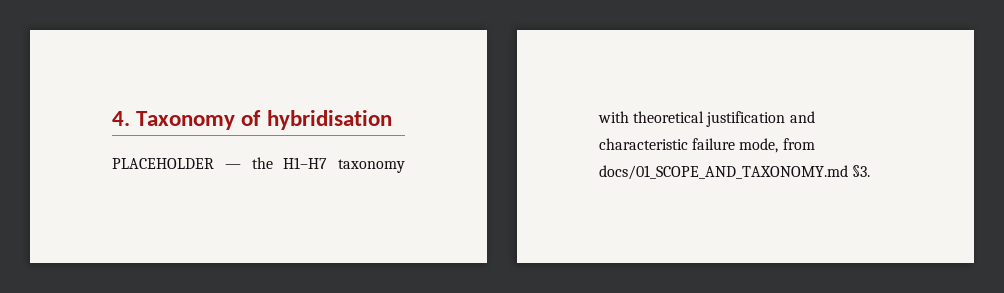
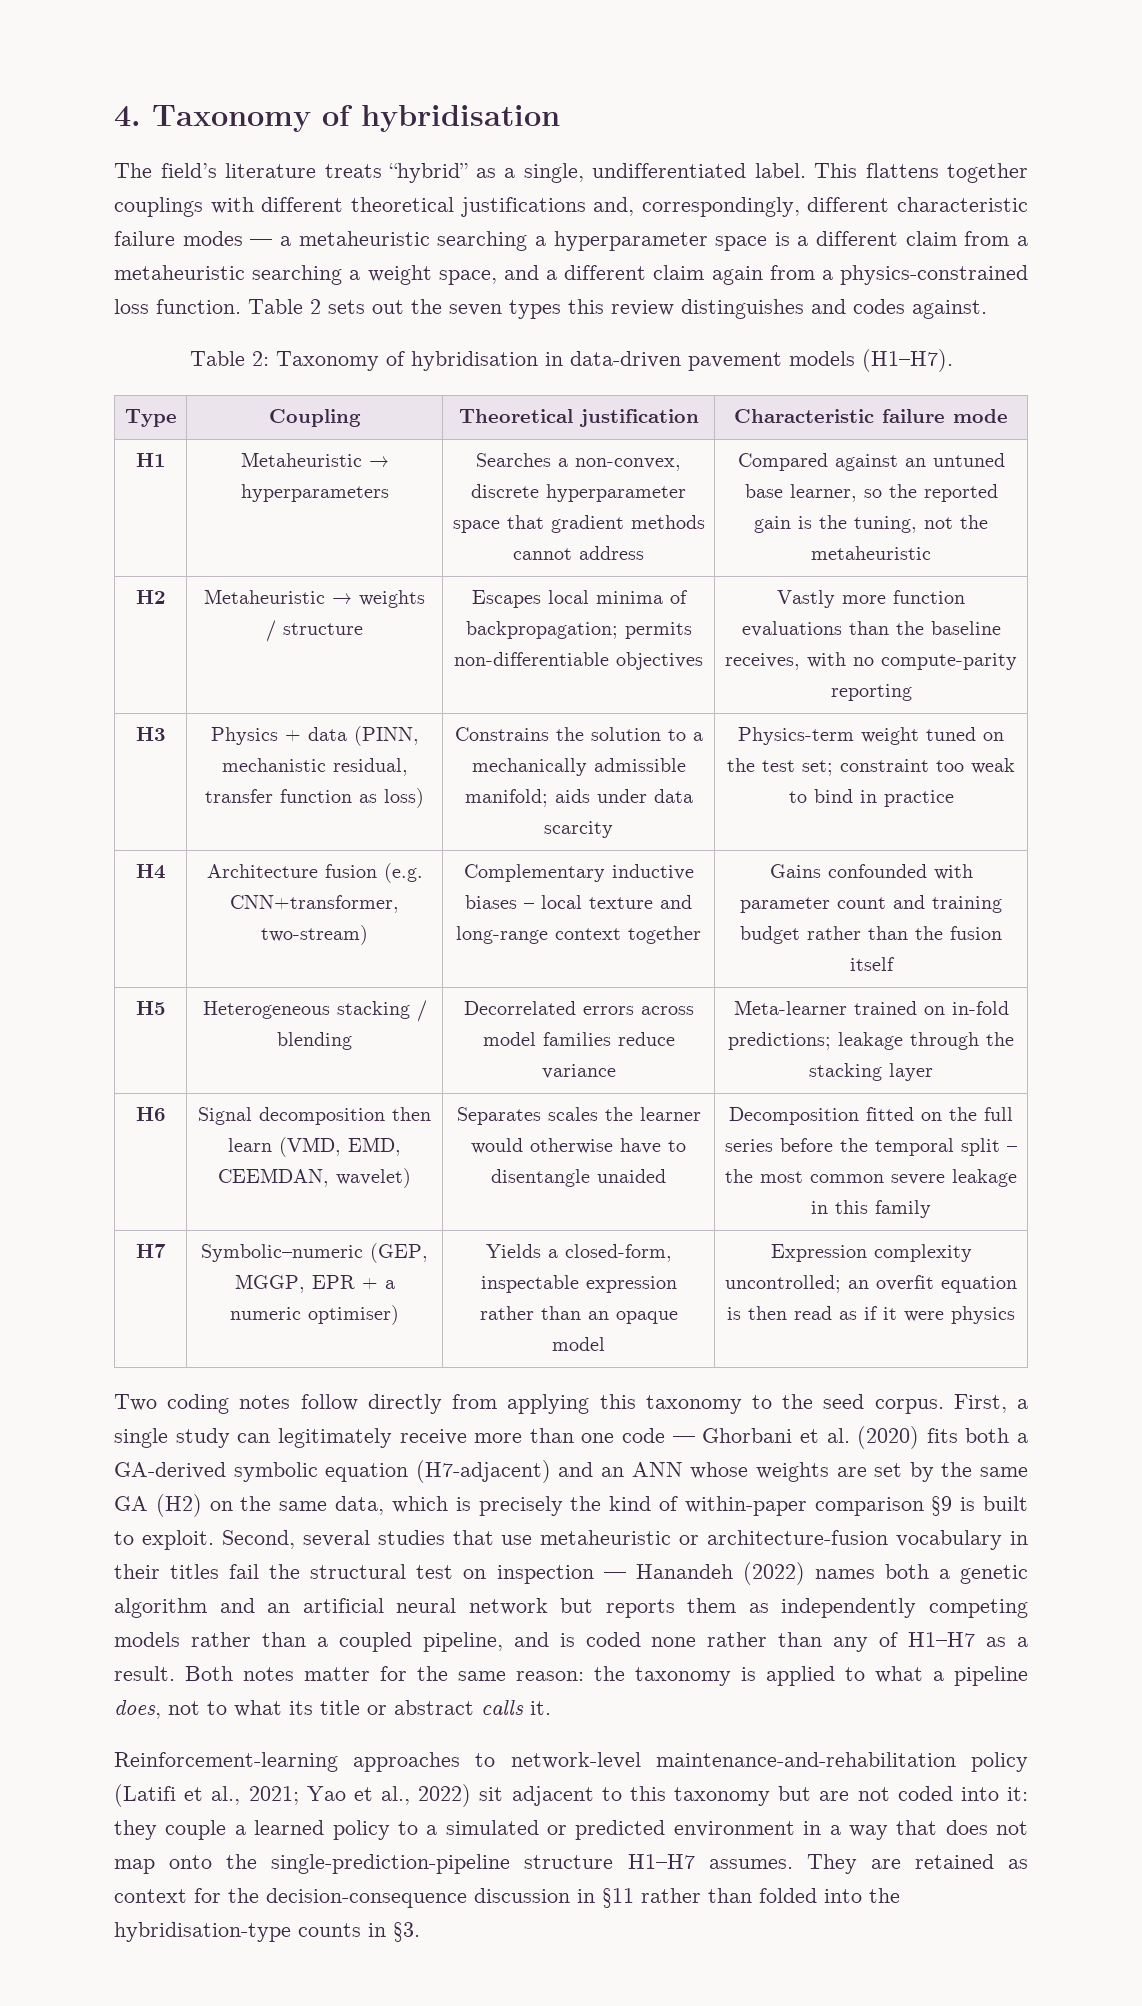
[112,157,405,173] [598,111,815,127] [599,138,815,153] [599,165,848,180] PLACEHOLDER — the H1–H7 taxonomy with theoretical justification and characteristic failure mode, from docs/01_SCOPE_AND_TAXONOMY.md -> [114,163,1028,183] [114,197,1028,217] [114,231,1028,251] [114,265,1028,285] [114,299,987,319] [189,349,953,372] [124,409,177,427] [268,409,361,427] [458,409,699,427] [734,409,1008,423] [135,453,166,467] [240,452,389,467] [240,484,389,502] [476,453,681,471] [471,484,686,502] [452,515,705,533] [513,546,644,560] [737,453,1005,471] [744,484,998,502] [754,515,988,533] [811,546,931,560] [135,590,166,604] [204,589,425,608] [266,620,363,642] [471,590,688,608] [465,621,692,639] [454,652,703,670] [777,590,965,608] [741,621,1001,637] [725,652,1017,670] [830,684,912,701] [135,727,166,741] [210,726,419,746] [221,758,408,776] [205,788,424,808] [454,727,703,741] [471,758,686,776] [464,789,693,807] [544,821,613,838] [738,727,1004,745] [727,758,1015,776] [788,789,954,807] [135,864,166,879] [206,863,423,883] [230,895,399,913] [261,925,368,945] [463,864,694,882] [465,895,692,909] [456,926,701,944] [769,864,973,880] [740,895,1002,913] [740,926,1002,944] [849,957,895,971] [135,1001,166,1015] [202,1000,427,1022] [277,1032,352,1050] [463,1001,694,1015] [482,1032,675,1046] [541,1064,616,1079] [733,1000,1009,1015] [728,1032,1014,1050] [809,1063,933,1081] [135,1107,166,1121] [198,1107,431,1125] [228,1137,401,1157] [218,1168,411,1188] [456,1107,701,1125] [471,1138,686,1154] [491,1169,666,1187] [729,1107,1013,1125] [725,1138,1017,1156] [725,1169,1017,1187] [811,1200,931,1218] [135,1244,166,1258] [201,1243,428,1263] [234,1274,395,1293] [230,1305,399,1325] [485,1244,672,1262] [480,1275,677,1293] [479,1306,678,1324] [552,1337,605,1351] [770,1244,972,1262] [725,1275,1017,1293] [727,1306,1015,1324] [114,1394,1028,1414] [114,1426,1028,1449] [114,1460,1029,1483] [114,1494,1028,1517] [114,1530,1028,1550] [114,1562,1028,1585] [114,1598,1028,1618] [114,1632,1028,1652] [114,1666,1028,1686] [114,1700,551,1719] [114,1752,1028,1772] [114,1784,1028,1807] [114,1820,1028,1840] [114,1854,1028,1874] [114,1888,900,1908] [114,1922,386,1942] The field’s literature treats “hybrid” as a single, undifferentiated label. This flattens together couplings with different theoretical justifications and, correspondingly, different characteristic failure modes — a metaheuristic searching a hyperparameter space is a different claim from a metaheuristic searching a weight space, and a different claim again from a physics-constrained loss function. Table 2 sets out the seven types this review distinguishes and codes against. // Table 2: Taxonomy of hybridisation in data-driven pavement models (H1–H7). // Type | Coupling | Theoretical justification | Characteristic failure mode // H1 | Metaheuristic → hyperparameters | Searches a non-convex, discrete hyperparameter space that gradient methods cannot address | Compared against an untuned base learner, so the reported gain is the tuning, not the metaheuristic // H2 | Metaheuristic → weights / structure | Escapes local minima of backpropagation; permits non-differentiable objectives | Vastly more function evaluations than the baseline receives, with no compute-parity reporting // H3 | Physics + data (PINN, mechanistic residual, transfer function as loss) | Constrains the solution to a mechanically admissible manifold; aids under data scarcity | Physics-term weight tuned on the test set; constraint too weak to bind in practice // H4 | Architecture fusion (e.g. CNN+transformer, two-stream) | Complementary inductive biases – local texture and long-range context together | Gains confounded with parameter count and training budget rather than the fusion itself // H5 | Heterogeneous stacking / blending | Decorrelated errors across model families reduce variance | Meta-learner trained on in-fold predictions; leakage through the stacking layer // H6 | Signal decomposition then learn (VMD, EMD, CEEMDAN, wavelet) | Separates scales the learner would otherwise have to disentangle unaided | Decomposition fitted on the full series before the temporal split – the most common severe leakage in this family // H7 | Symbolic–numeric (GEP, MGGP, EPR + a numeric optimiser) | Yields a closed-form, inspectable expression rather than an opaque model | Expression complexity uncontrolled; an overfit equation is then read as if it were physics // Two coding notes follow directly from applying this taxonomy to the seed corpus. First, a single study can legitimately receive more than one code — Ghorbani et al. (2020) fits both a GA-derived symbolic equation (H7-adjacent) and an ANN whose weights are set by the same GA (H2) on the same data, which is precisely the kind of within-paper comparison §9 is built to exploit. Second, several studies that use metaheuristic or architecture-fusion vocabulary in their titles fail the structural test on inspection — Hanandeh (2022) names both a genetic algorithm and an artificial neural network but reports them as independently competing models rather than a coupled pipeline, and is coded none rather than any of H1–H7 as a result. Both notes matter for the same reason: the taxonomy is applied to what a pipeline does, not to what its title or abstract calls it. // Reinforcement-learning approaches to network-level maintenance-and-rehabilitation policy (Latifi et al., 2021; Yao et al., 2022) sit adjacent to this taxonomy but are not coded into it: they couple a learned policy to a simulated or predicted environment in a way that does not map onto the single-prediction-pipeline structure H1–H7 assumes. They are retained as context for the decision-consequence discussion in §11 rather than folded into the hybridisation-type counts in

